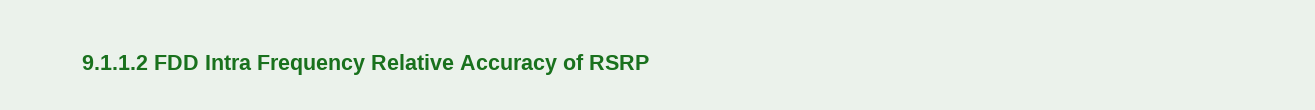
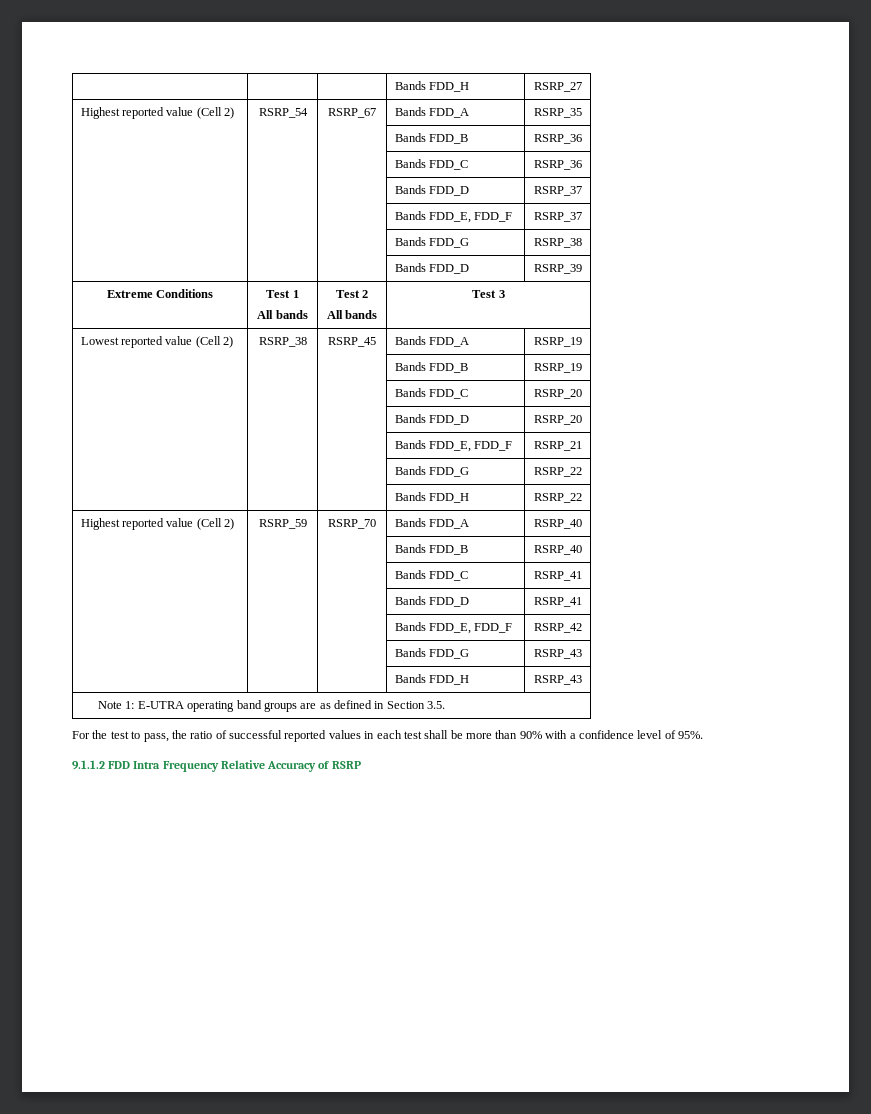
(82, 62) none -> [394,81,469,92] [533,82,582,92] [80,107,235,119] [258,108,308,118] [328,108,376,118] [394,107,469,118] [533,108,582,118] [394,133,468,144] [533,134,582,144] [394,159,468,170] [533,160,582,170] [394,185,469,196] [533,186,582,196] [394,211,513,223] [533,212,582,222] [394,237,469,248] [533,238,582,248] [394,263,469,274] [533,264,582,274] [106,289,214,298] [266,290,299,298] [257,310,308,319] [335,290,369,298] [326,310,378,319] [472,290,505,298] [80,336,234,348] [258,337,307,347] [328,337,376,347] [394,336,469,347] [533,337,582,347] [394,362,468,373] [533,363,582,373] [394,388,468,399] [533,389,582,399] [394,414,469,425] [533,415,582,425] [394,440,513,452] [533,441,582,451] [394,466,469,477] [533,467,582,477] [394,492,469,503] [533,493,582,503] [80,518,235,530] [258,519,307,529] [328,519,376,529] [394,518,469,529] [533,519,582,529] [394,544,468,555] [533,545,582,555] [394,570,468,581] [533,571,582,581] [394,596,469,607] [533,597,582,607] [394,622,513,634] [533,623,582,633] [394,648,469,659] [533,649,582,659] [394,674,469,685] [533,675,582,685] [98,700,446,712] [72,730,703,742] | | | Bands FDD_H | RSRP_27 // Highest reported value (Cell 2) | RSRP_54 | RSRP_67 | Bands FDD_A | RSRP_35 // | | | Bands FDD_B | RSRP_36 // | | | Bands FDD_C | RSRP_36 // | | | Bands FDD_D | RSRP_37 // | | | Bands FDD_E, FDD_F | RSRP_37 // | | | Bands FDD_G | RSRP_38 // | | | Bands FDD_D | RSRP_39 // Extreme Conditions | Test 1 // All bands | Test 2 // All bands | Test 3 // Lowest reported value (Cell 2) | RSRP_38 | RSRP_45 | Bands FDD_A | RSRP_19 // | | | Bands FDD_B | RSRP_19 // | | | Bands FDD_C | RSRP_20 // | | | Bands FDD_D | RSRP_20 // | | | Bands FDD_E, FDD_F | RSRP_21 // | | | Bands FDD_G | RSRP_22 // | | | Bands FDD_H | RSRP_22 // Highest reported value (Cell 2) | RSRP_59 | RSRP_70 | Bands FDD_A | RSRP_40 // | | | Bands FDD_B | RSRP_40 // | | | Bands FDD_C | RSRP_41 // | | | Bands FDD_D | RSRP_41 // | | | Bands FDD_E, FDD_F | RSRP_42 // | | | Bands FDD_G | RSRP_43 // | | | Bands FDD_H | RSRP_43 // Note 1: E-UTRA operating band groups are as defined in Section 3.5. // For the test to pass, the ratio of successful reported values in each test shall be more than 90% with a confidence level of 95%. //

